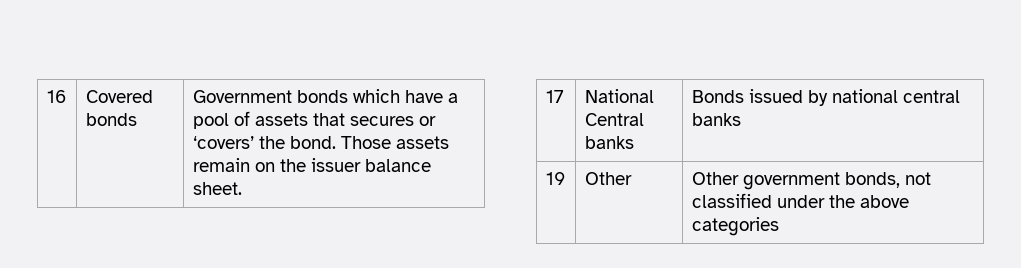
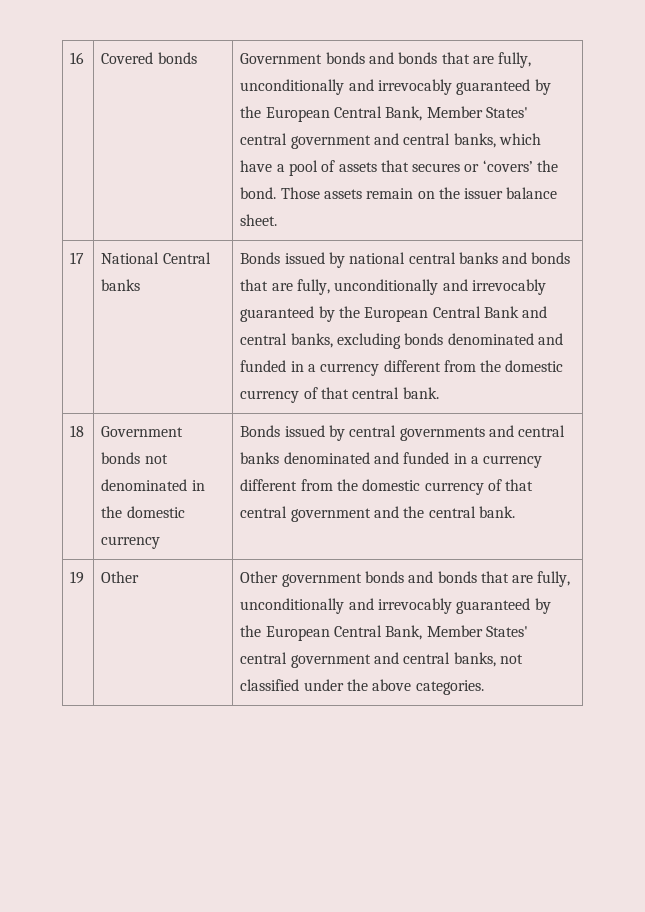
(348, 96) none -> [368,52,532,68] [240,79,551,95] [240,106,528,122] [240,133,496,149] and bonds that are fully, unconditionally and irrevocably guaranteed by the European Central Bank, Member States' central government and central banks,
[545,172,565,185] [584,172,632,185] [691,172,900,190] // 19 | Other | Other government bonds, -> [502,252,571,264] [240,279,546,295] [240,306,548,322] [240,333,563,349] [240,360,564,376] [240,387,439,403] [70,425,85,437] [101,426,184,437] [101,452,168,464] [101,479,205,491] [101,506,185,518] [101,536,161,549] [240,425,566,441] [240,452,543,468] [240,479,534,495] [240,506,515,522] [70,571,85,584] [101,571,140,583] [240,571,571,587] [240,598,551,614] [240,625,528,641] [240,652,496,668] and bonds that are fully, unconditionally and irrevocably guaranteed by the European Central Bank and central banks, excluding bonds denominated and funded in a currency different from the domestic currency of that central bank. // 18 | Government bonds not denominated in the domestic currency | Bonds issued by central governments and central banks denominated and funded in a currency different from the domestic currency of that central government and the central bank. // 19 | Other | Other government bonds and bonds that are fully, unconditionally and irrevocably guaranteed by the European Central Bank, Member States' central government and central banks,
[691,217,779,236] categories -> [415,680,484,695] categories.

